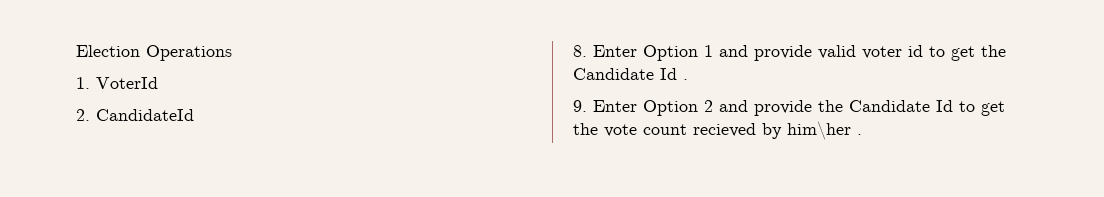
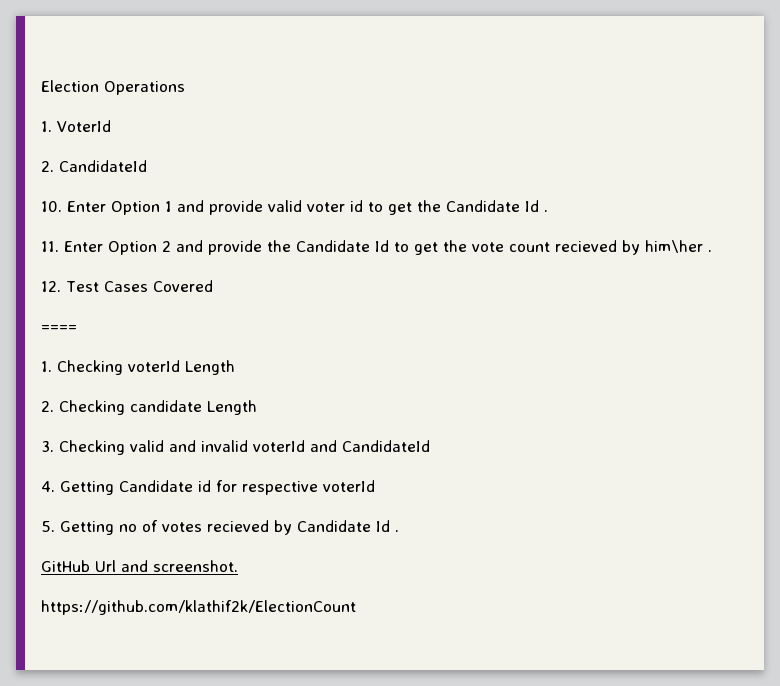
[573,45,587,57] 8. -> [41,201,62,212] 10.
[573,100,587,112] 9. -> [41,241,59,252] 11.
(862, 134) none -> [41,280,213,292] [41,325,77,332] [41,360,235,375] [41,400,257,415] [41,440,430,455] [41,480,375,495] [41,520,399,535] [41,560,238,572] [41,600,356,615] // 12. Test Cases Covered // ==== // 1. Checking voterId Length // 2. Checking candidate Length // 3. Checking valid and invalid voterId and CandidateId // 4. Getting Candidate id for respective voterId // 5. Getting no of votes recieved by Candidate Id . // GitHub Url and screenshot. // https://github.com/klathif2k/ElectionCount

